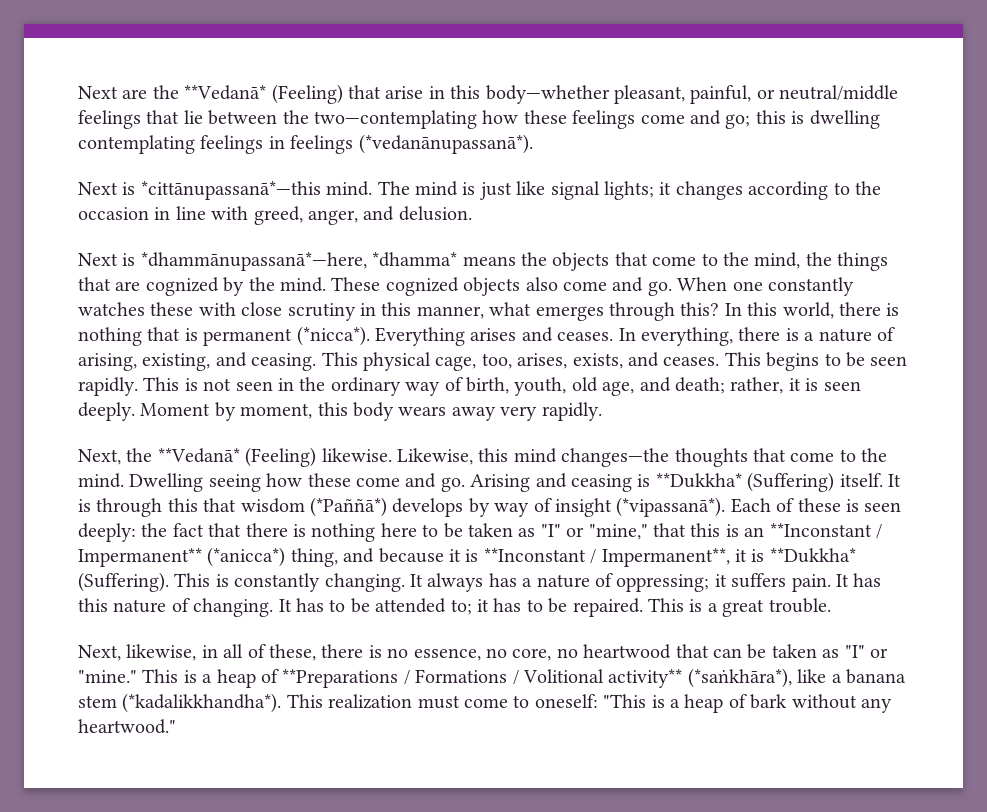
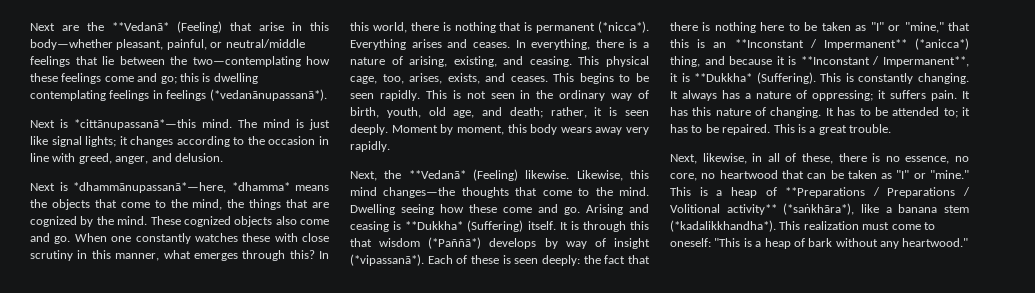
[415,669,508,683] Formations -> [887,187,956,198] Preparations

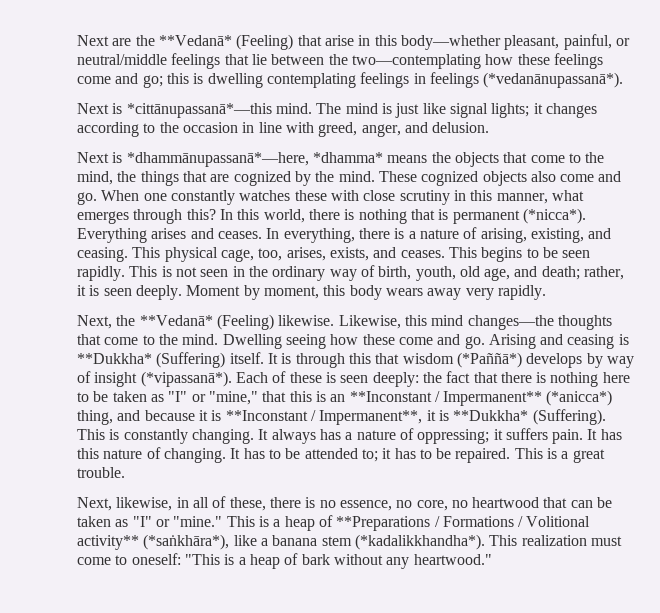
[887,187,956,198] Preparations -> [442,516,514,527] Formations

